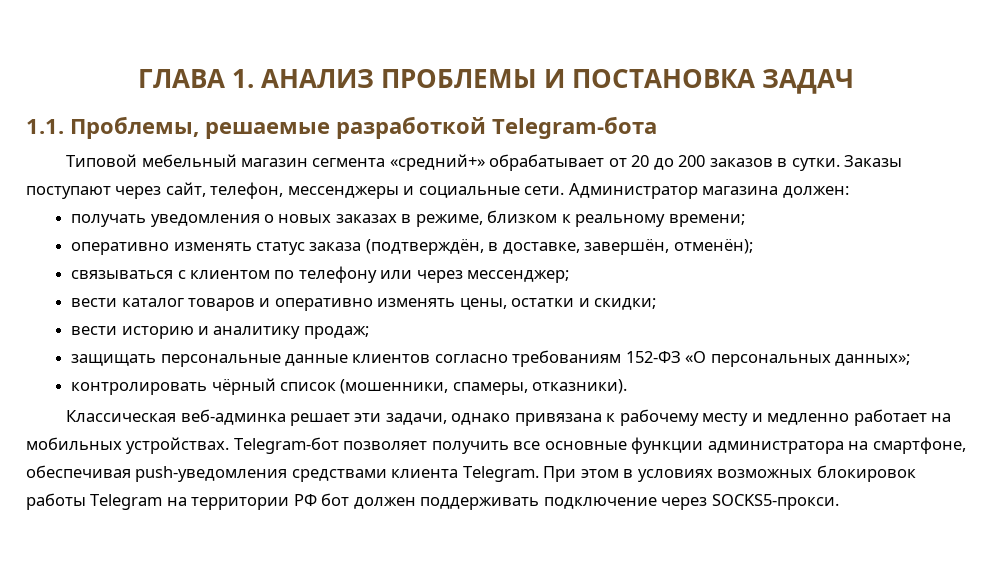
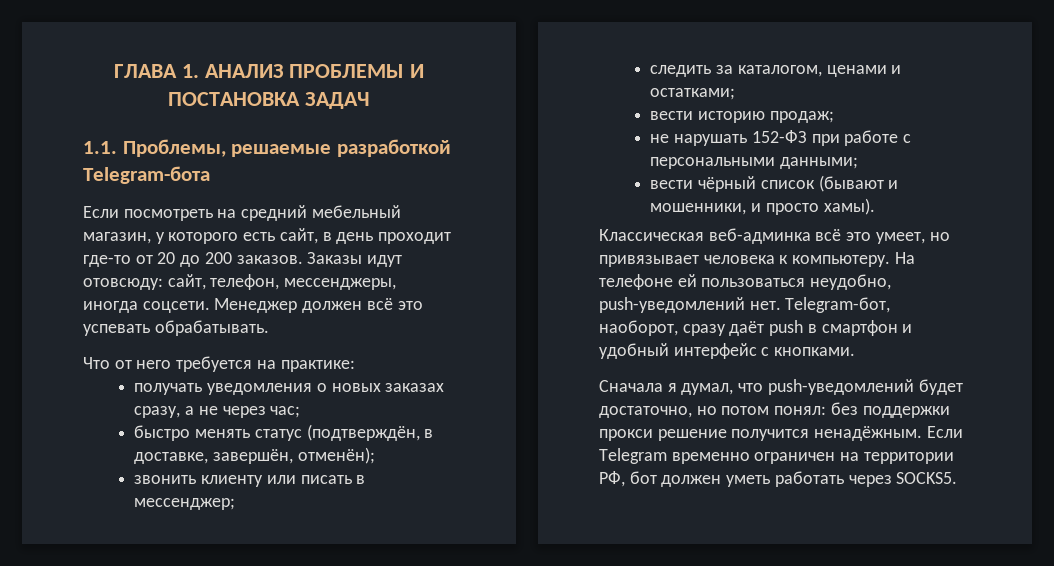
[66,154,902,171] [26,182,849,199] Типовой мебельный магазин сегмента «средний+» обрабатывает от 20 до 200 заказов в сутки. Заказы поступают через сайт, телефон, мессенджеры и социальные сети. Администратор магазина должен: -> [83,205,401,221] [83,228,452,244] [83,252,403,267] [83,274,397,290] [83,298,423,313] [83,320,269,336] [83,356,355,372] Если посмотреть на средний мебельный магазин, у которого есть сайт, в день проходит где-то от 20 до 200 заказов. Заказы идут отовсюду: сайт, телефон, мессенджеры, иногда соцсети. Менеджер должен всё это успевать обрабатывать. // Что от него требуется на практике:
[401,210,745,227] [71,242,362,255] в режиме, близком к реальному времени; // оперативно изменять статус заказа -> [134,406,301,418] [134,425,302,441] сразу, а не через час; // быстро менять статус
[71,266,570,283] [71,298,657,311] связываться с клиентом по телефону или через мессенджер; // вести каталог товаров и оперативно изменять цены, остатки и скидки; -> [134,475,366,487] [134,498,236,510] [650,65,902,77] [650,88,736,100] звонить клиенту или писать в мессенджер; // следить за каталогом, ценами и остатками;
[197,326,301,339] и аналитику -> (766, 117) none
[71,350,911,367] [71,378,628,395] [66,409,951,426] [26,437,966,454] [26,465,916,482] [26,493,163,510] защищать персональные данные клиентов согласно требованиям 152-ФЗ «О персональных данных»; // контролировать чёрный список (мошенники, спамеры, отказники). // Классическая веб-админка решает эти задачи, однако привязана к рабочему месту и медленно работает на мобильных устройствах. Telegram-бот позволяет получить все основные функции администратора на смартфоне, обеспечивая push-уведомления средствами клиента Telegram. При этом в условиях возможных блокировок работы Telegram -> [650,130,912,146] [650,157,859,169] [650,175,899,192] [650,198,875,215] [599,228,950,244] [599,252,915,267] [599,274,892,290] [599,297,891,313] [599,320,913,336] [599,343,856,359] [599,379,963,395] [599,402,950,418] [599,426,963,441] [599,448,836,464] не нарушать 152-ФЗ при работе с персональными данными; // вести чёрный список (бывают и мошенники, и просто хамы). // Классическая веб-админка всё это умеет, но привязывает человека к компьютеру. На телефоне ей пользоваться неудобно, push-уведомлений нет. Telegram-бот, наоборот, сразу даёт push в смартфон и удобный интерфейс с кнопками. // Сначала я думал, что push-уведомлений будет достаточно, но потом понял: без поддержки прокси решение получится ненадёжным. Если Telegram временно ограничен
[293,494,317,506] РФ -> [599,471,625,487] РФ,
[420,494,839,510] поддерживать подключение через SOCKS5-прокси. -> [726,471,958,487] уметь работать через SOCKS5.

